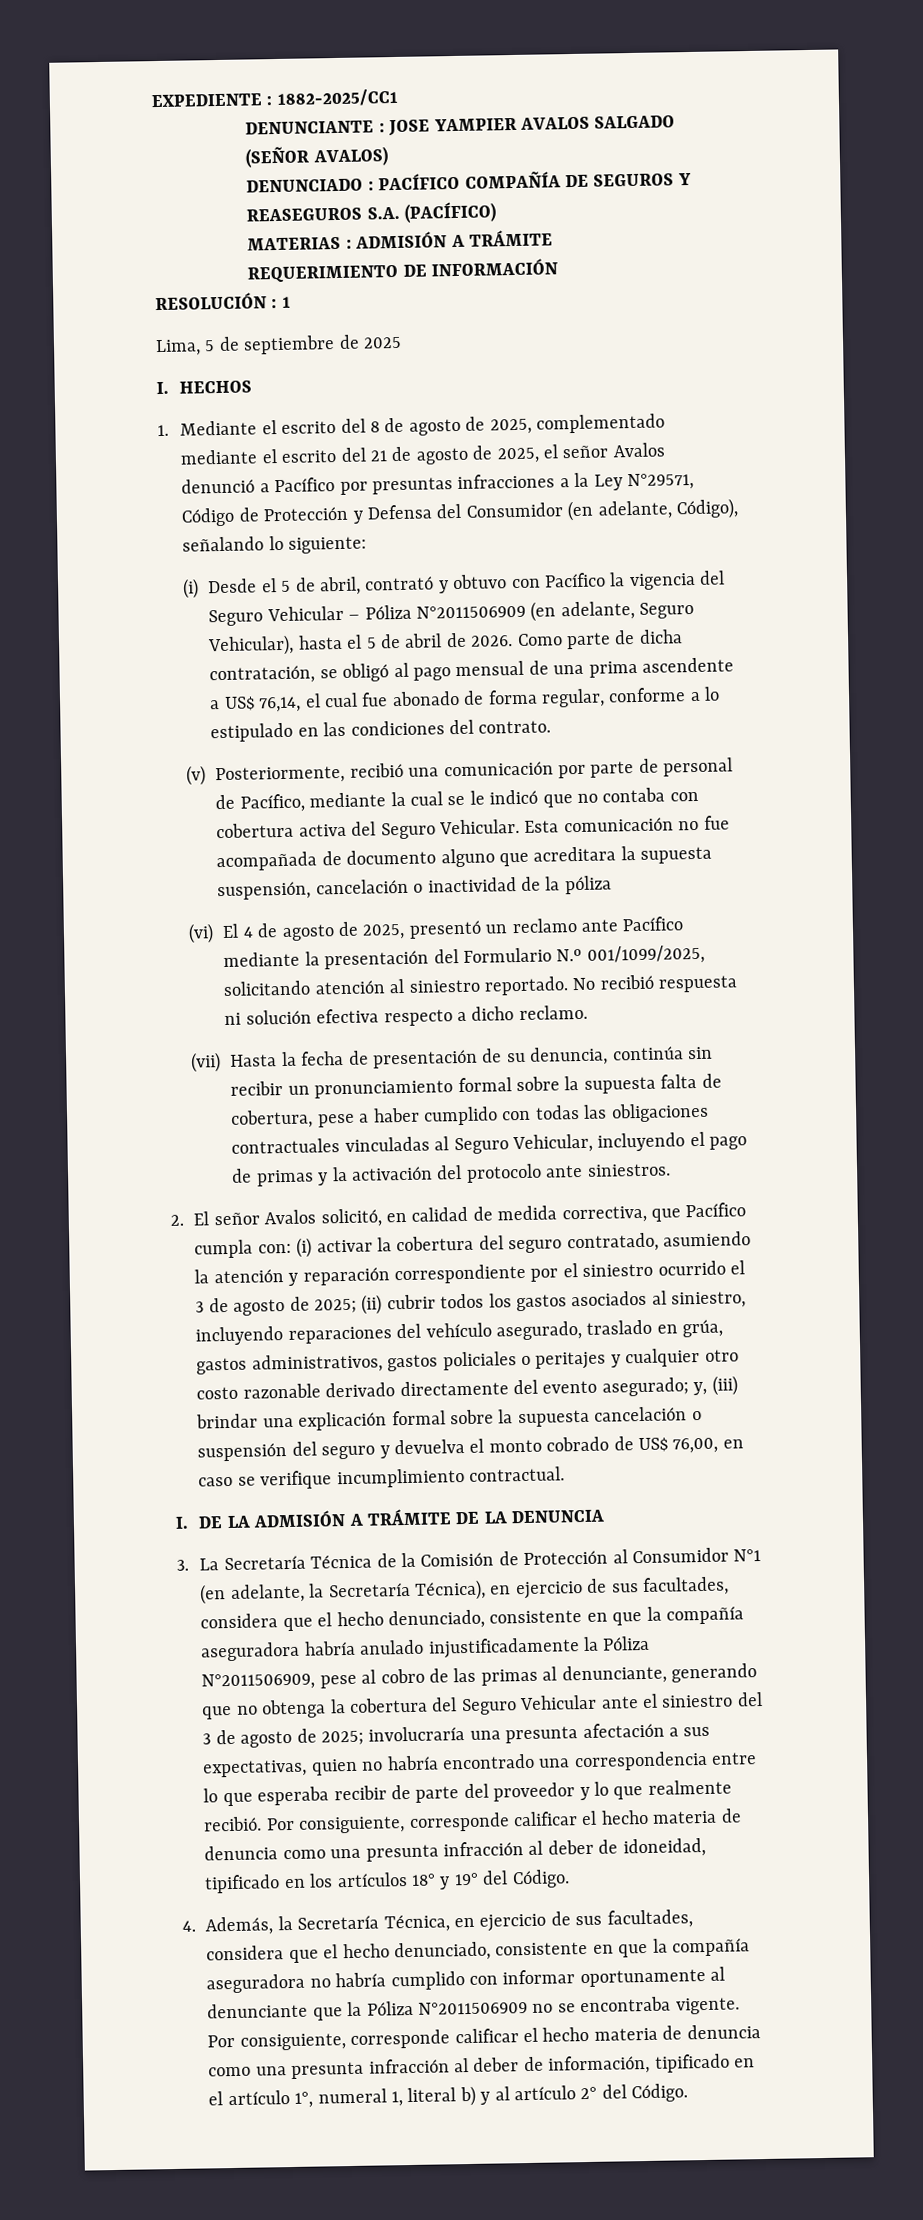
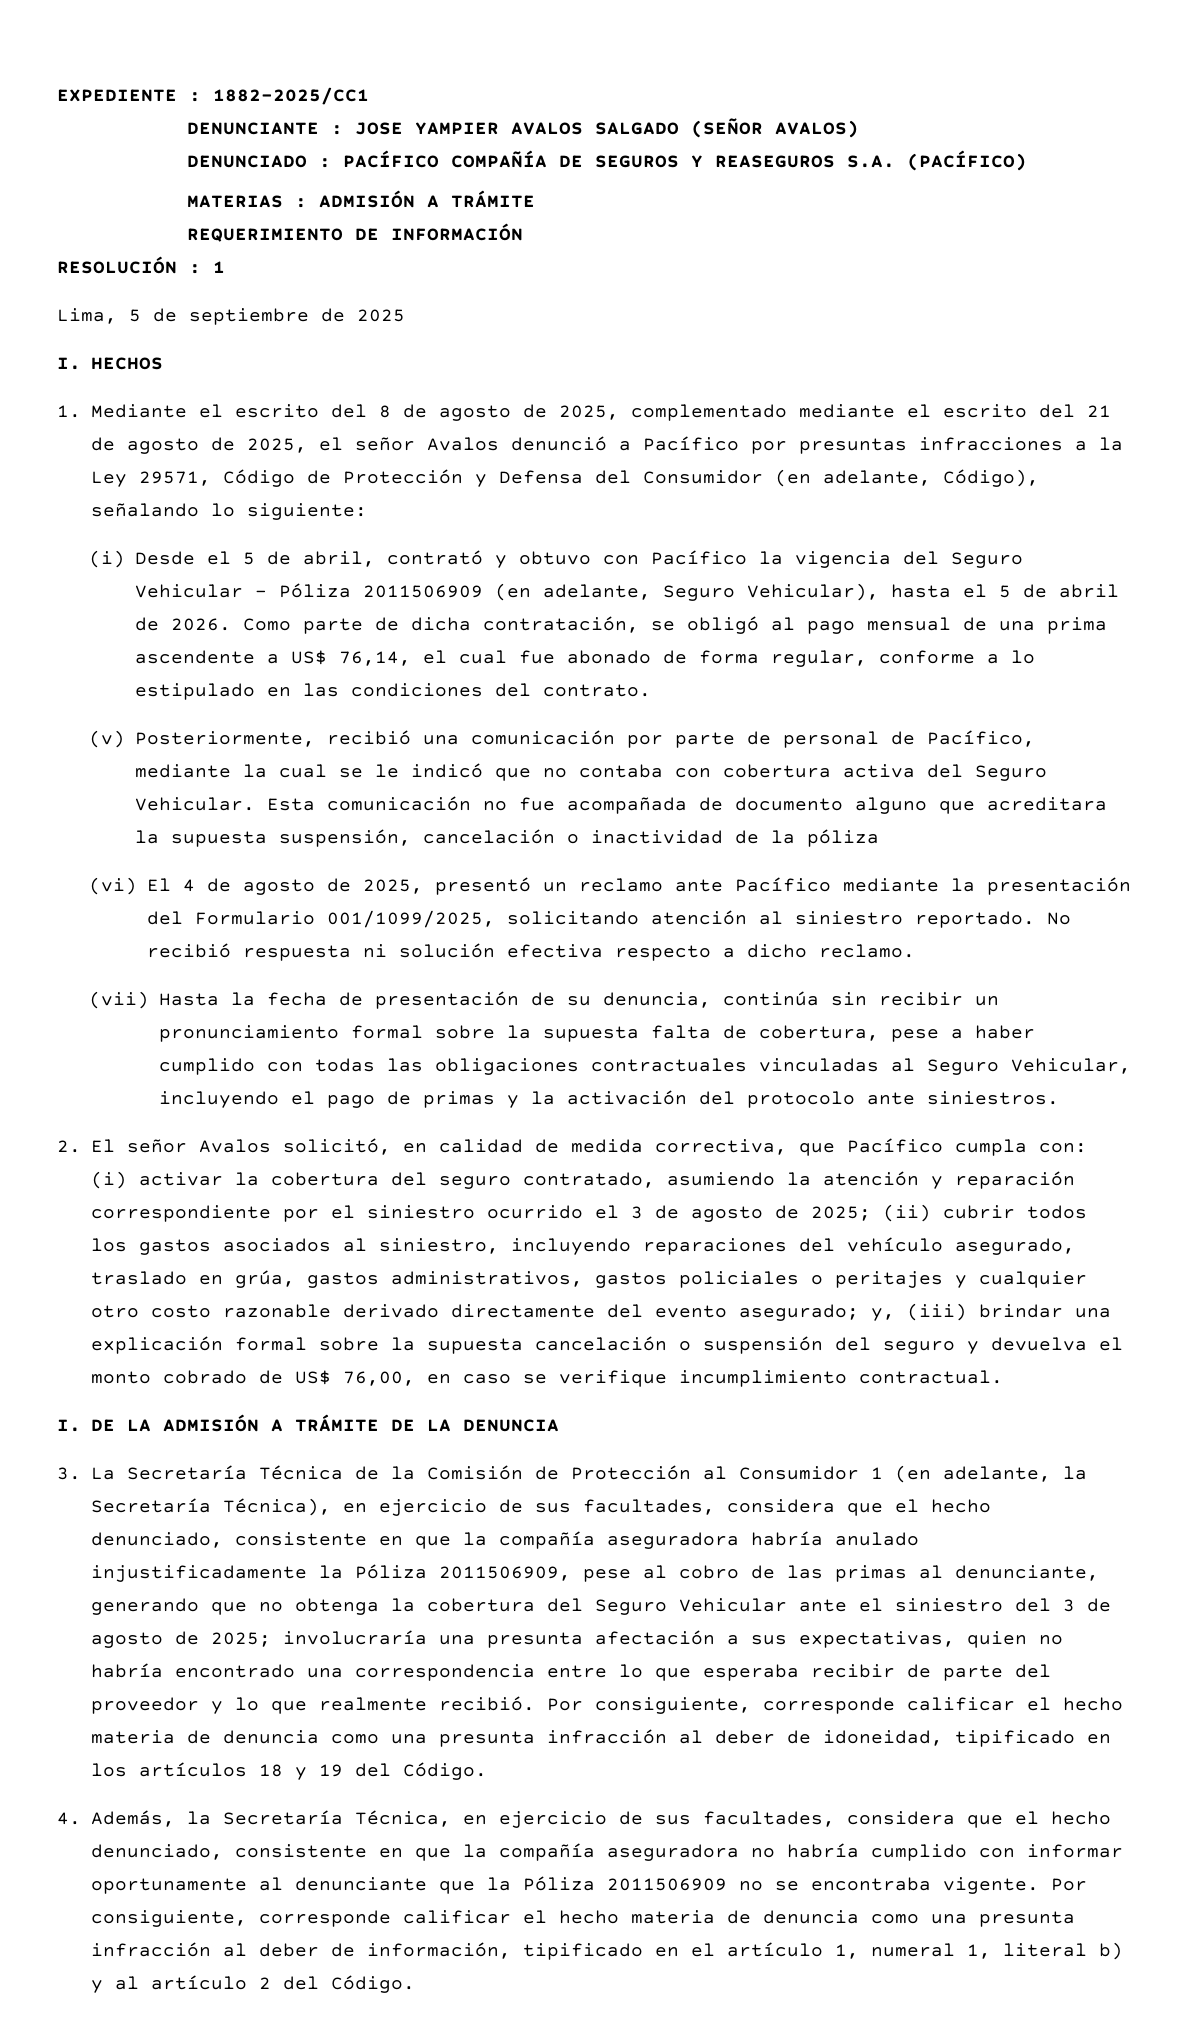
[626,472,694,491] N°29571, -> [138,471,211,486] 29571,
[415,604,526,619] N°2011506909 -> [363,585,484,598] 2011506909
[556,948,583,962] N.º -> (316, 918) none
[733,1548,762,1562] N°1 -> [870,1467,883,1479] 1
[201,1672,316,1691] N°2011506909, -> [438,1566,571,1581] 2011506909,
[410,1872,479,1890] 18° y 19° -> [258,1764,343,1780] 18 y 19
[417,2001,528,2015] N°2011506909 -> [606,1878,727,1891] 2011506909
[294,2091,314,2108] 1°, -> [834,1944,859,1959] 1,
[580,2086,598,2100] 2° -> [258,1977,271,1989] 2

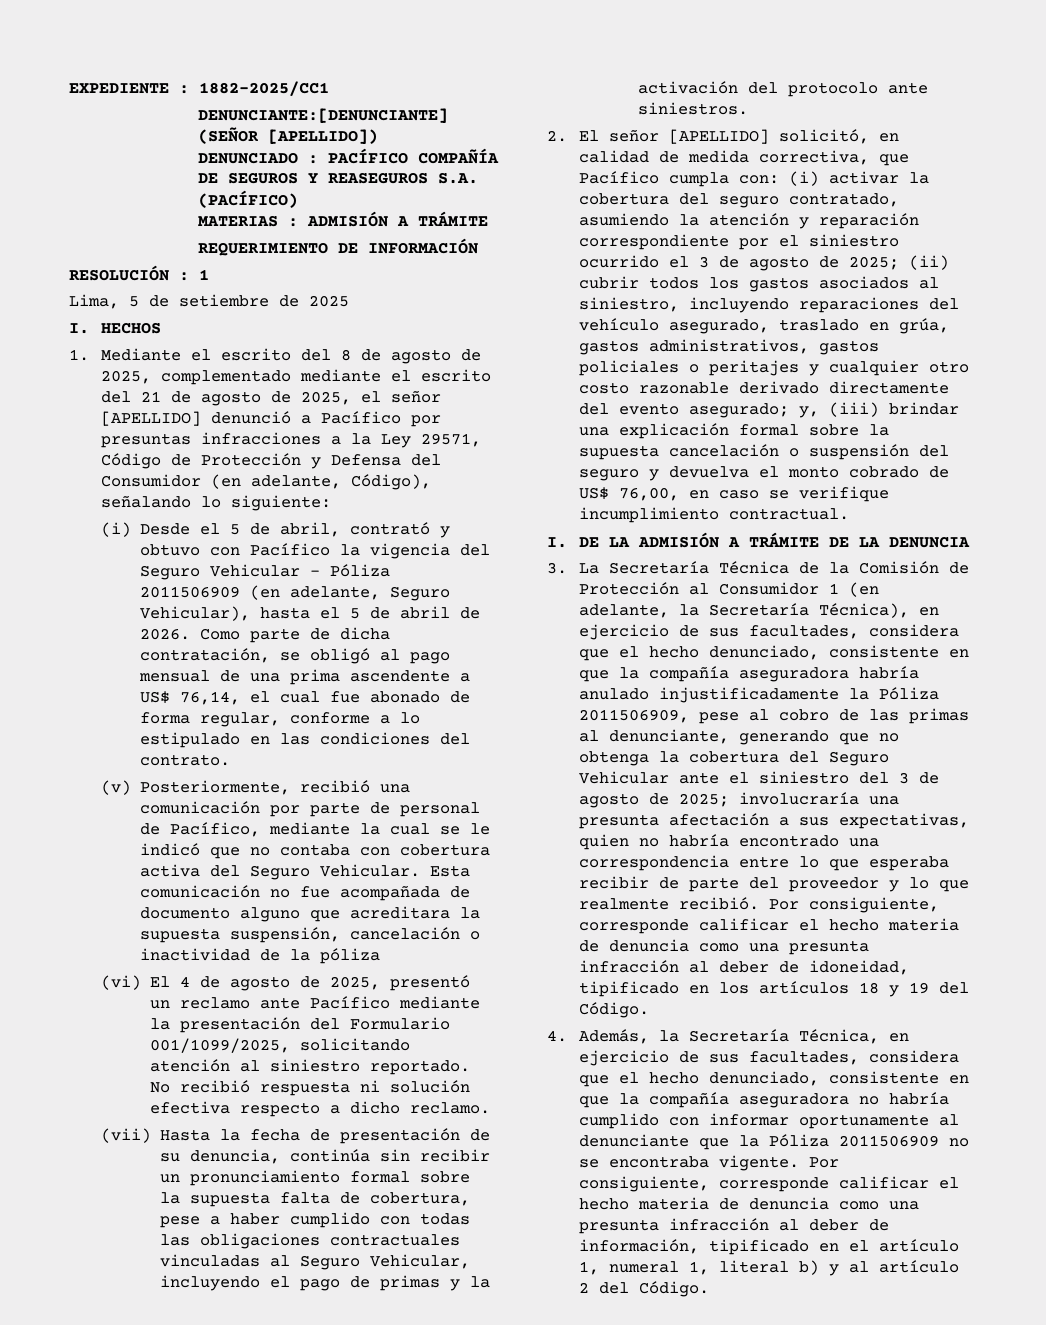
[186,118,859,138] DENUNCIANTE : JOSE YAMPIER AVALOS SALGADO (SEÑOR AVALOS) -> [198,108,448,123] [198,127,378,144] DENUNCIANTE:[DENUNCIANTE] (SEÑOR [APELLIDO])
[189,308,309,325] septiembre -> [179,294,269,307] setiembre
[426,437,499,451] Avalos -> [101,411,202,426] [APELLIDO]
[198,1139,271,1153] Avalos -> [669,129,770,144] [APELLIDO]

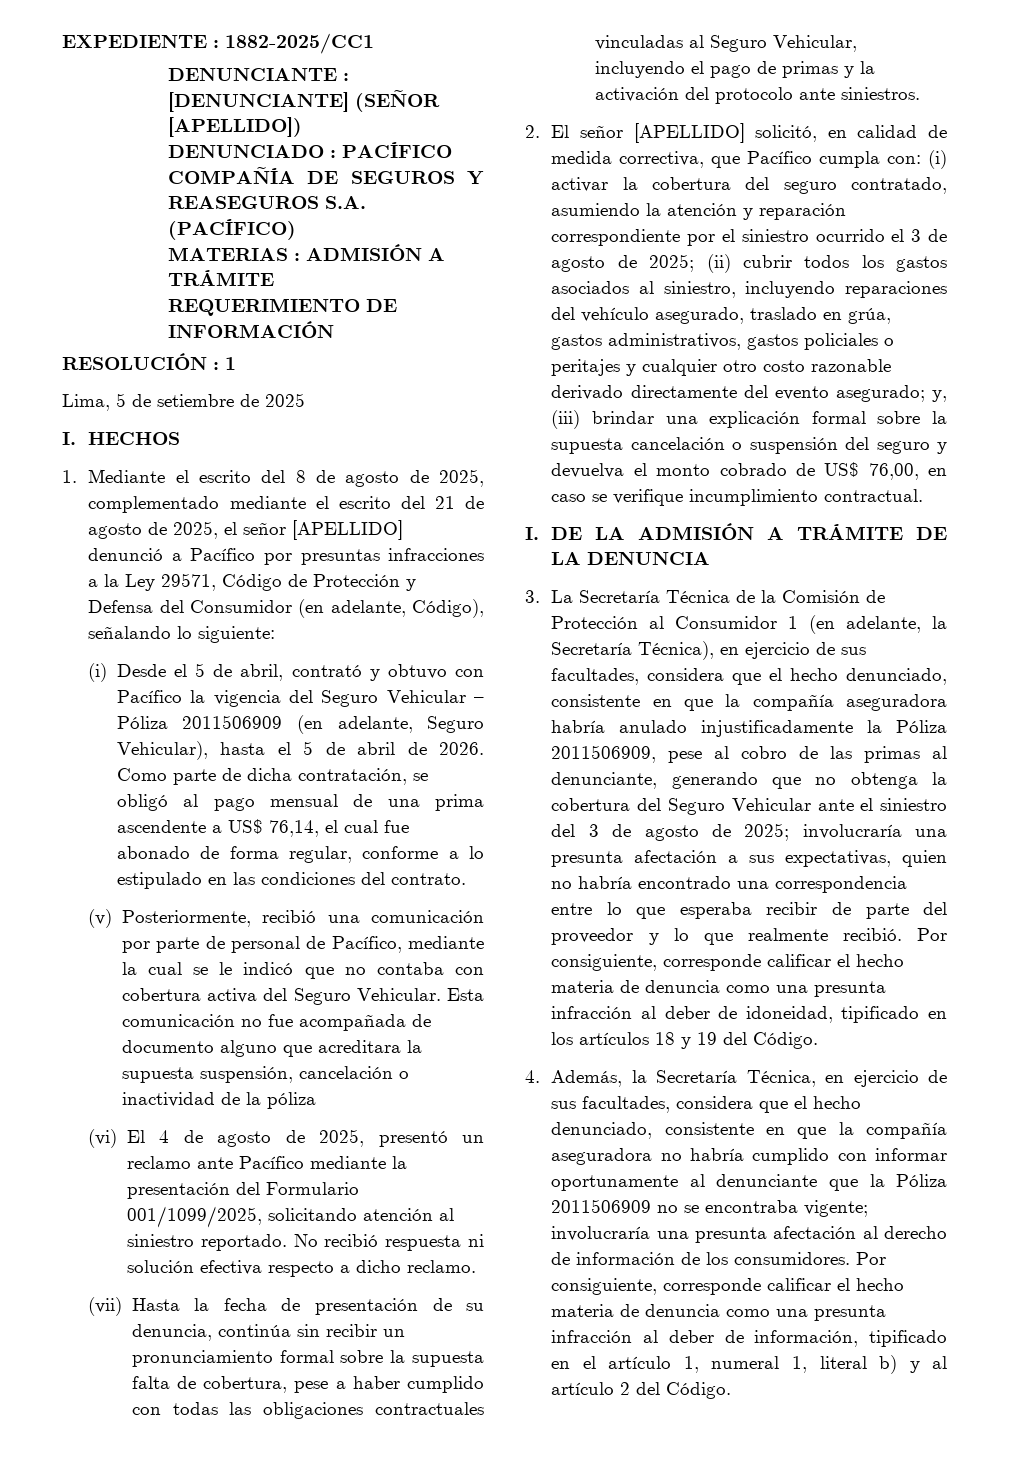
[198,108,448,123] DENUNCIANTE:[DENUNCIANTE] -> [167,68,349,81] [167,92,349,112] DENUNCIANTE : [DENUNCIANTE]
[719,1155,800,1171] vigente. -> [804,1200,869,1217] [551,1226,947,1243] [551,1252,851,1265] vigente; involucraría una presunta afectación al derecho de información de los consumidores.

